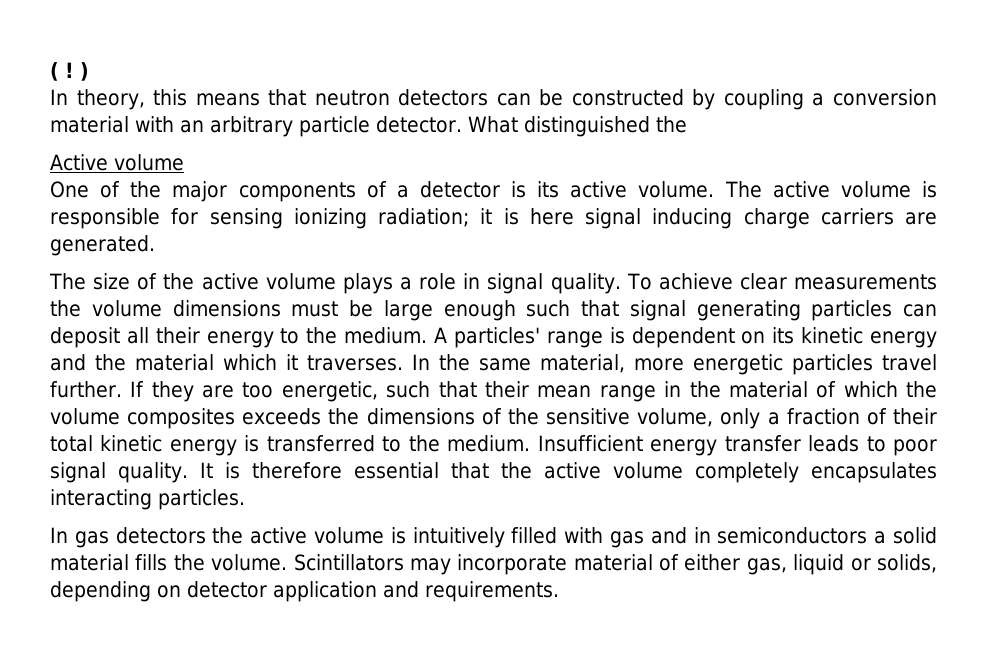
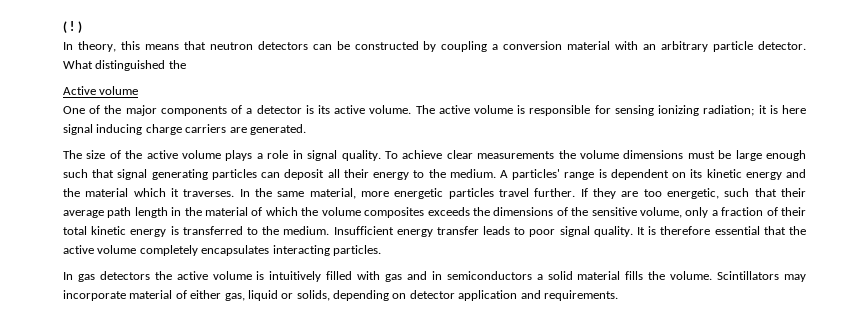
[537,385,656,402] mean range -> [63,207,168,218] average path length

